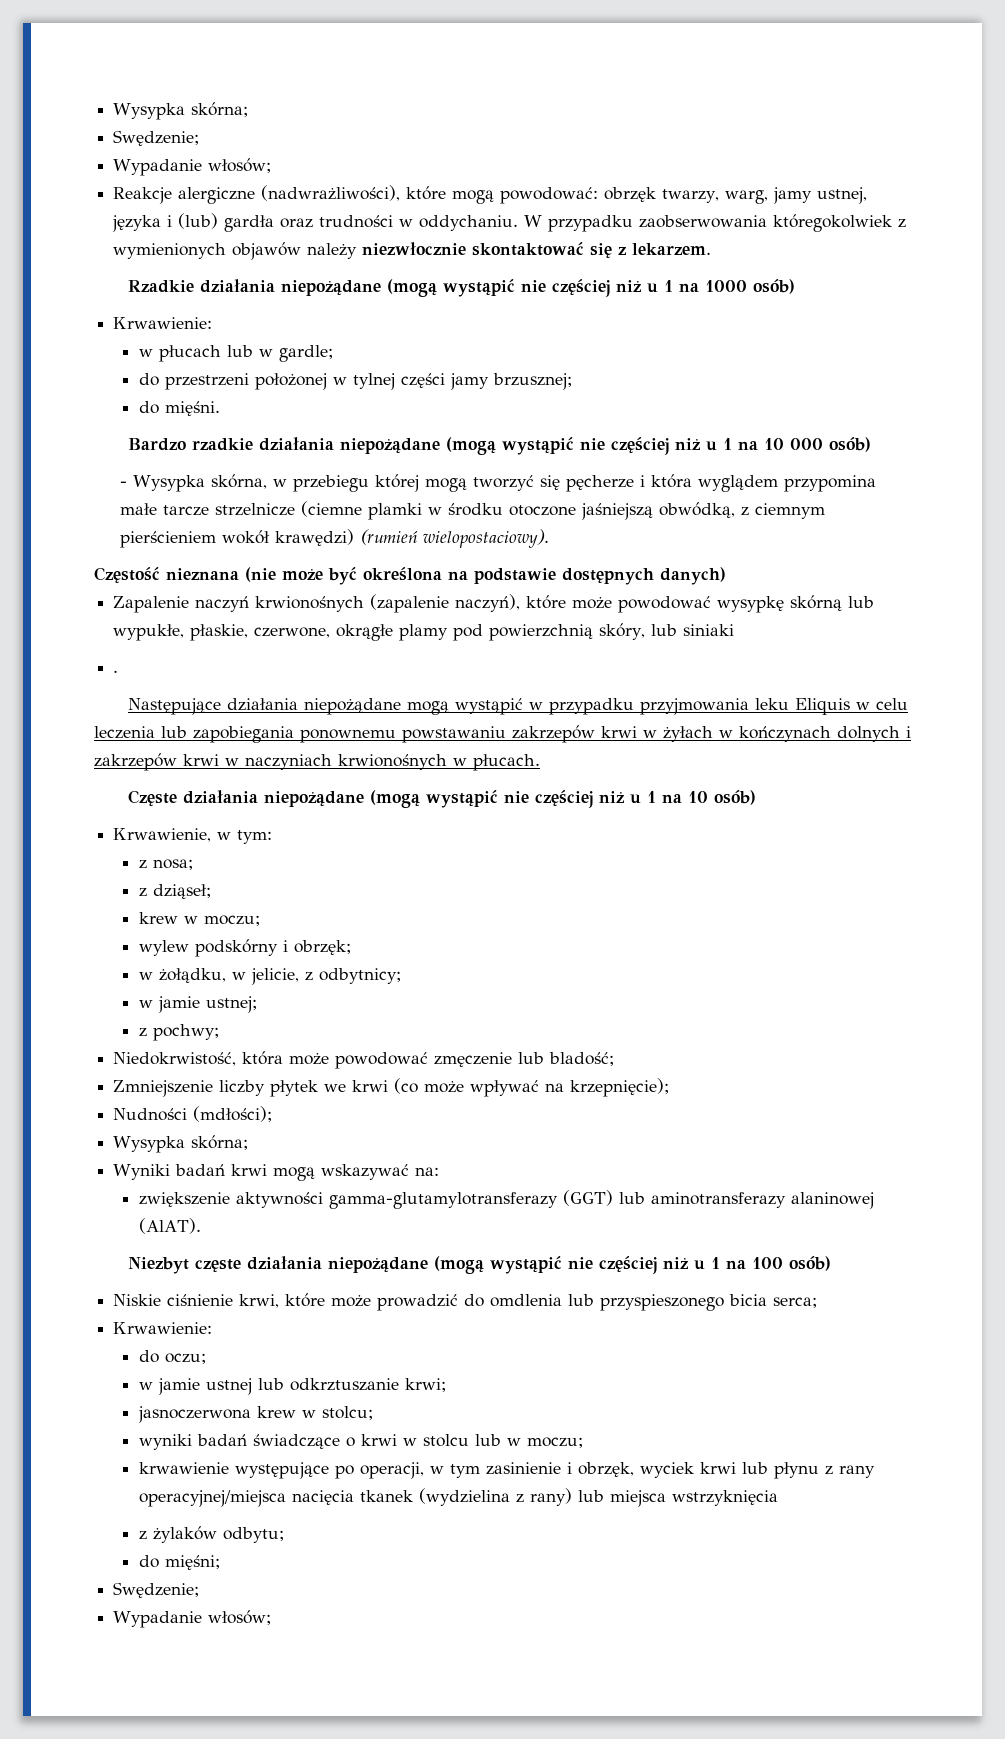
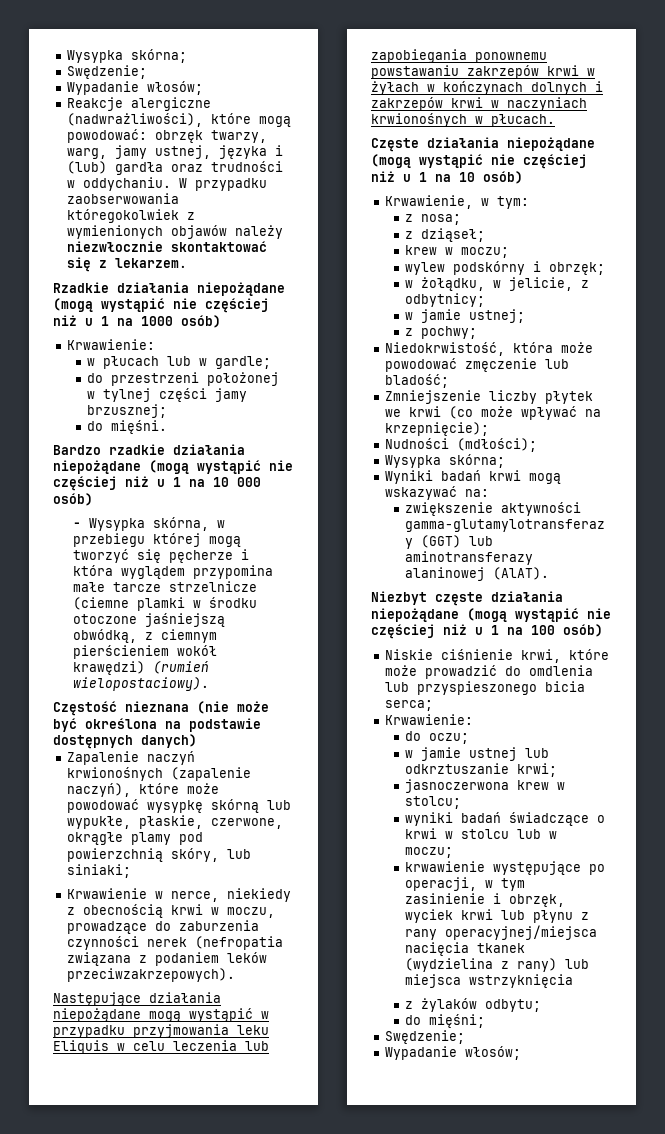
[683,624,735,636] [113,670,119,673] siniaki // . -> [66,864,131,878] [66,888,291,902] [66,904,275,918] [66,920,259,934] [66,936,283,950] [66,952,267,966] [66,968,235,982] siniaki; // Krwawienie w nerce, niekiedy z obecnością krwi w moczu, prowadzące do zaburzenia czynności nerek (nefropatia związana z podaniem leków przeciwzakrzepowych).

